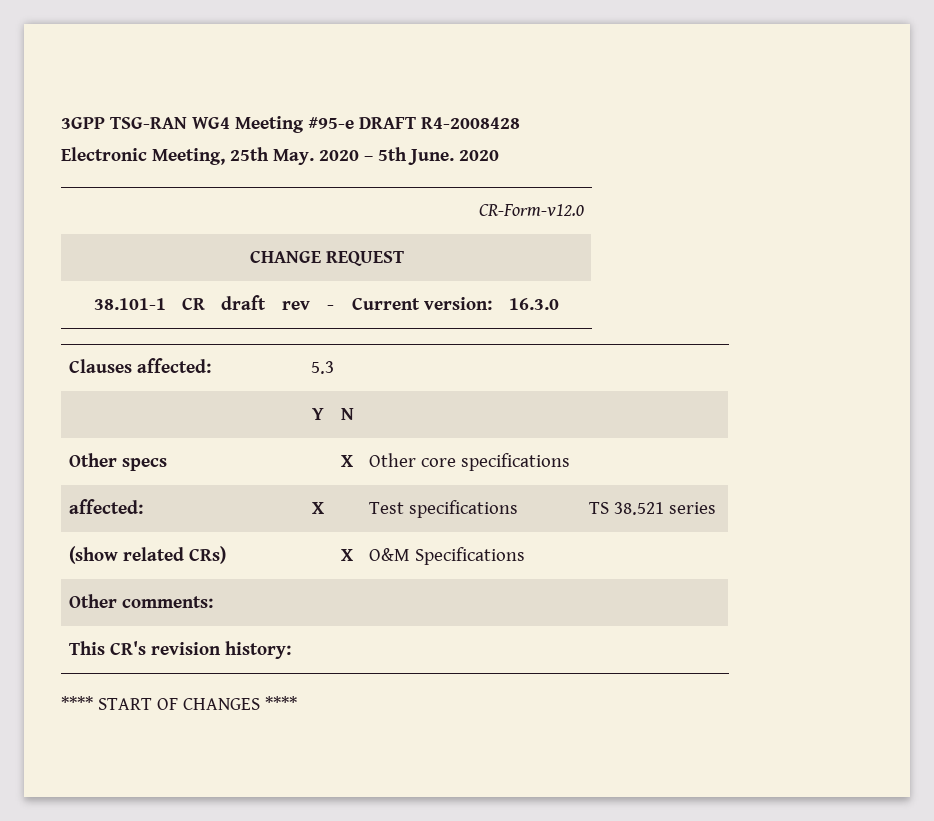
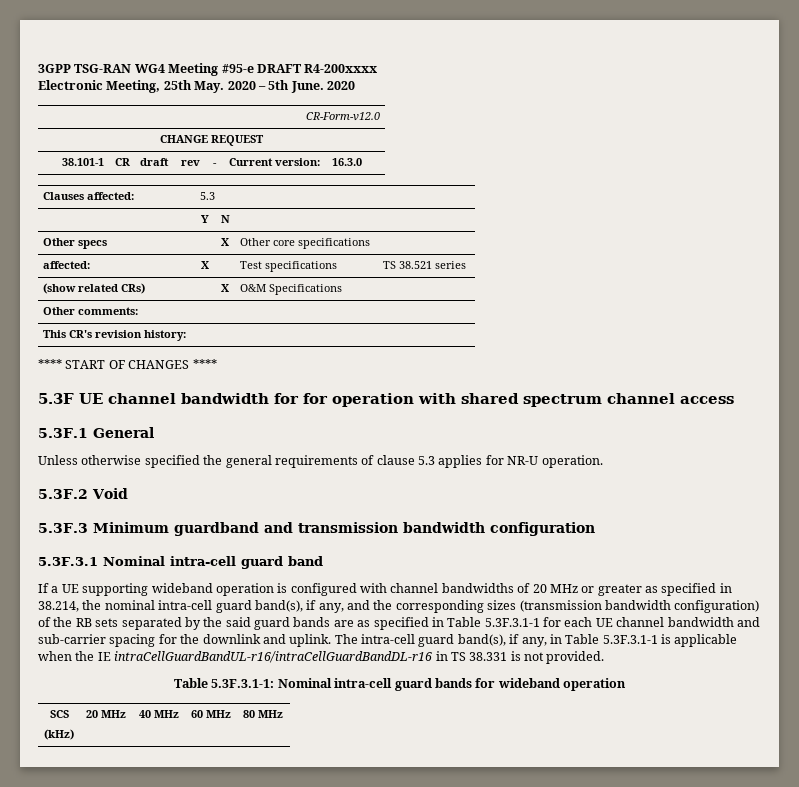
[420,117,520,129] R4-2008428 -> [304,64,378,73] R4-200xxxx
(297, 703) none -> [38,393,734,407] [38,427,154,438] [38,455,603,468] [38,488,128,499] [38,522,595,536] [38,556,323,569] [38,583,732,596] [38,600,760,613] [38,617,760,630] [38,634,738,647] [38,651,605,664] [174,678,626,691] [49,710,69,718] [44,729,74,740] [86,710,126,718] [138,710,179,718] [190,710,231,718] [243,710,283,718] // 5.3F UE channel bandwidth for for operation with shared spectrum channel access // 5.3F.1 General // Unless otherwise specified the general requirements of clause 5.3 applies for NR-U operation. // 5.3F.2 Void // 5.3F.3 Minimum guardband and transmission bandwidth configuration // 5.3F.3.1 Nominal intra-cell guard band // If a UE supporting wideband operation is configured with channel bandwidths of 20 MHz or greater as specified in 38.214, the nominal intra-cell guard band(s), if any, and the corresponding sizes (transmission bandwidth configuration) of the RB sets separated by the said guard bands are as specified in Table 5.3F.3.1-1 for each UE channel bandwidth and sub-carrier spacing for the downlink and uplink. The intra-cell guard band(s), if any, in Table 5.3F.3.1-1 is applicable when the IE intraCellGuardBandUL-r16/intraCellGuardBandDL-r16 in TS 38.331 is not provided. // Table 5.3F.3.1-1: Nominal intra-cell guard bands for wideband operation // SCS // (kHz) | 20 MHz | 40 MHz | 60 MHz | 80 MHz

